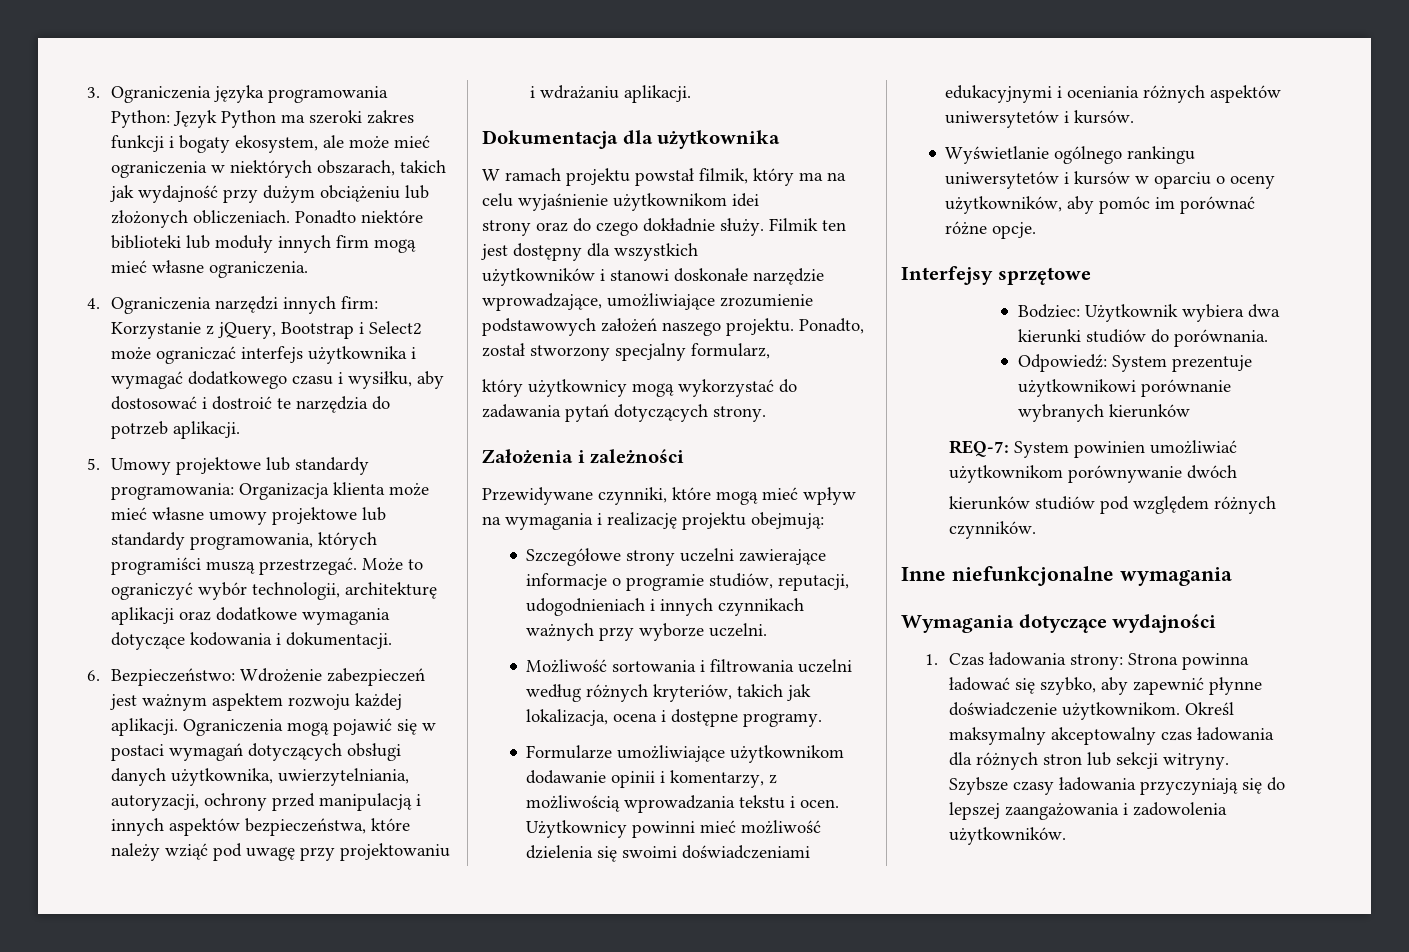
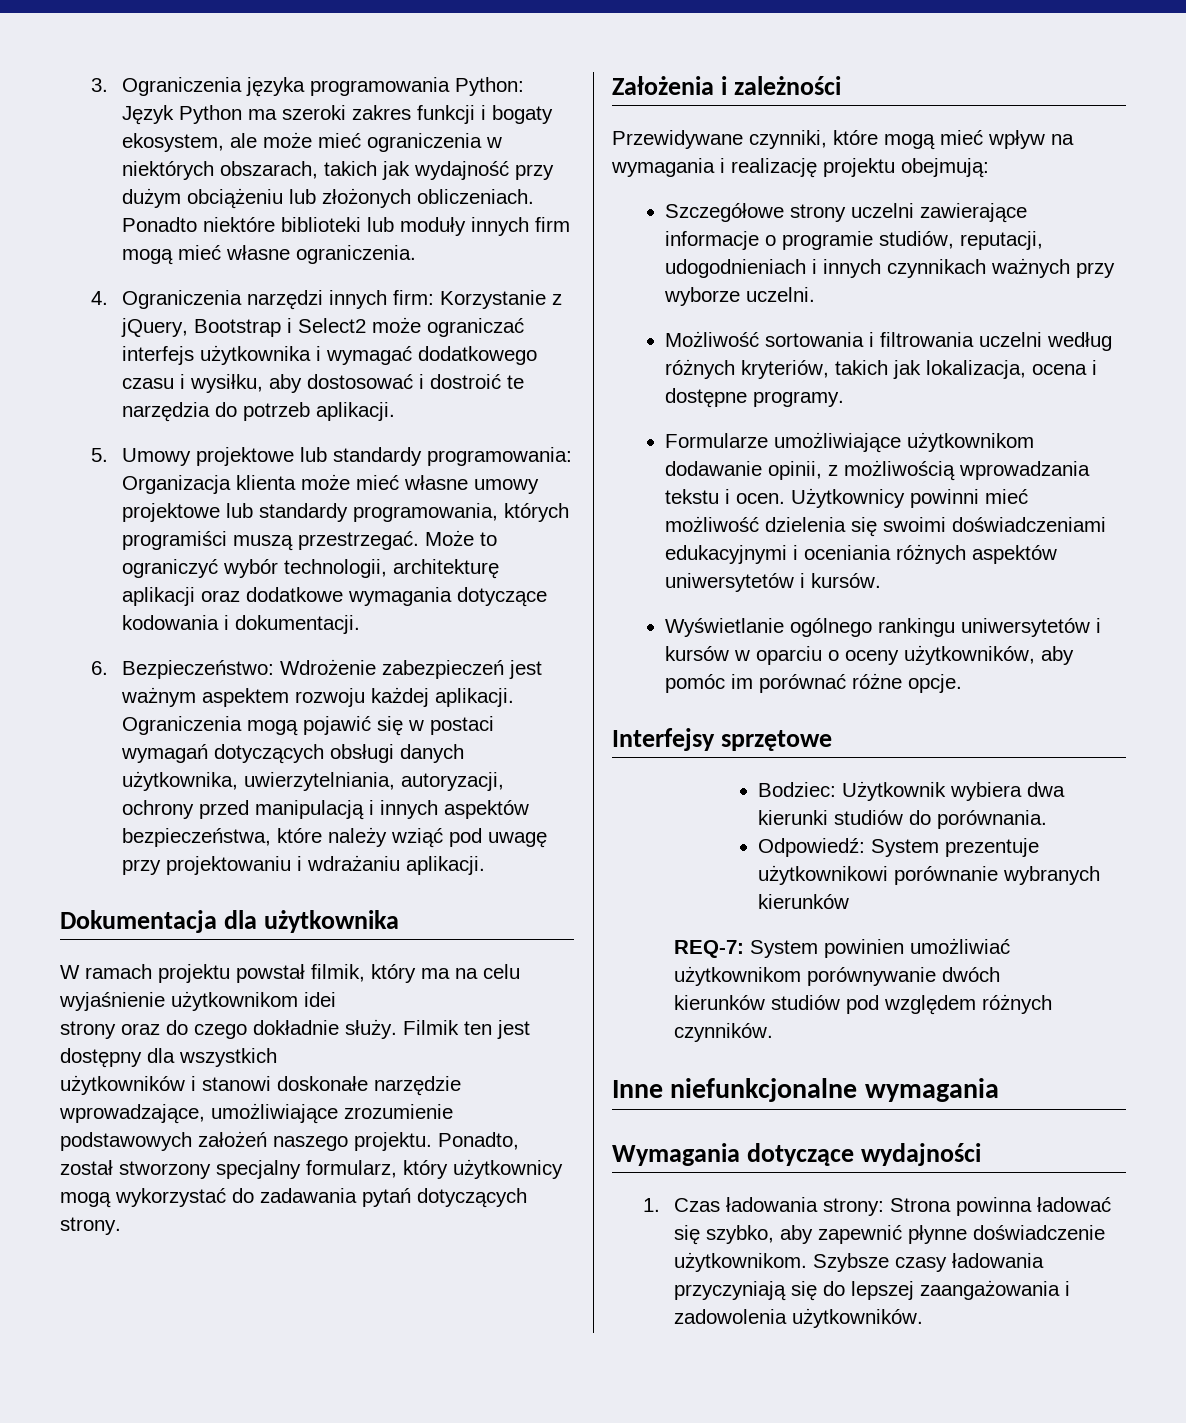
(770, 351) // -> (397, 1169) none
[611,770,765,788] opinii i komentarzy, -> [768,461,823,480] opinii,
[1185,702,1235,715] [949,727,1275,745] [949,752,1230,770] Określ maksymalny akceptowalny czas ładowania dla różnych stron lub sekcji witryny. -> (807, 1262) none

